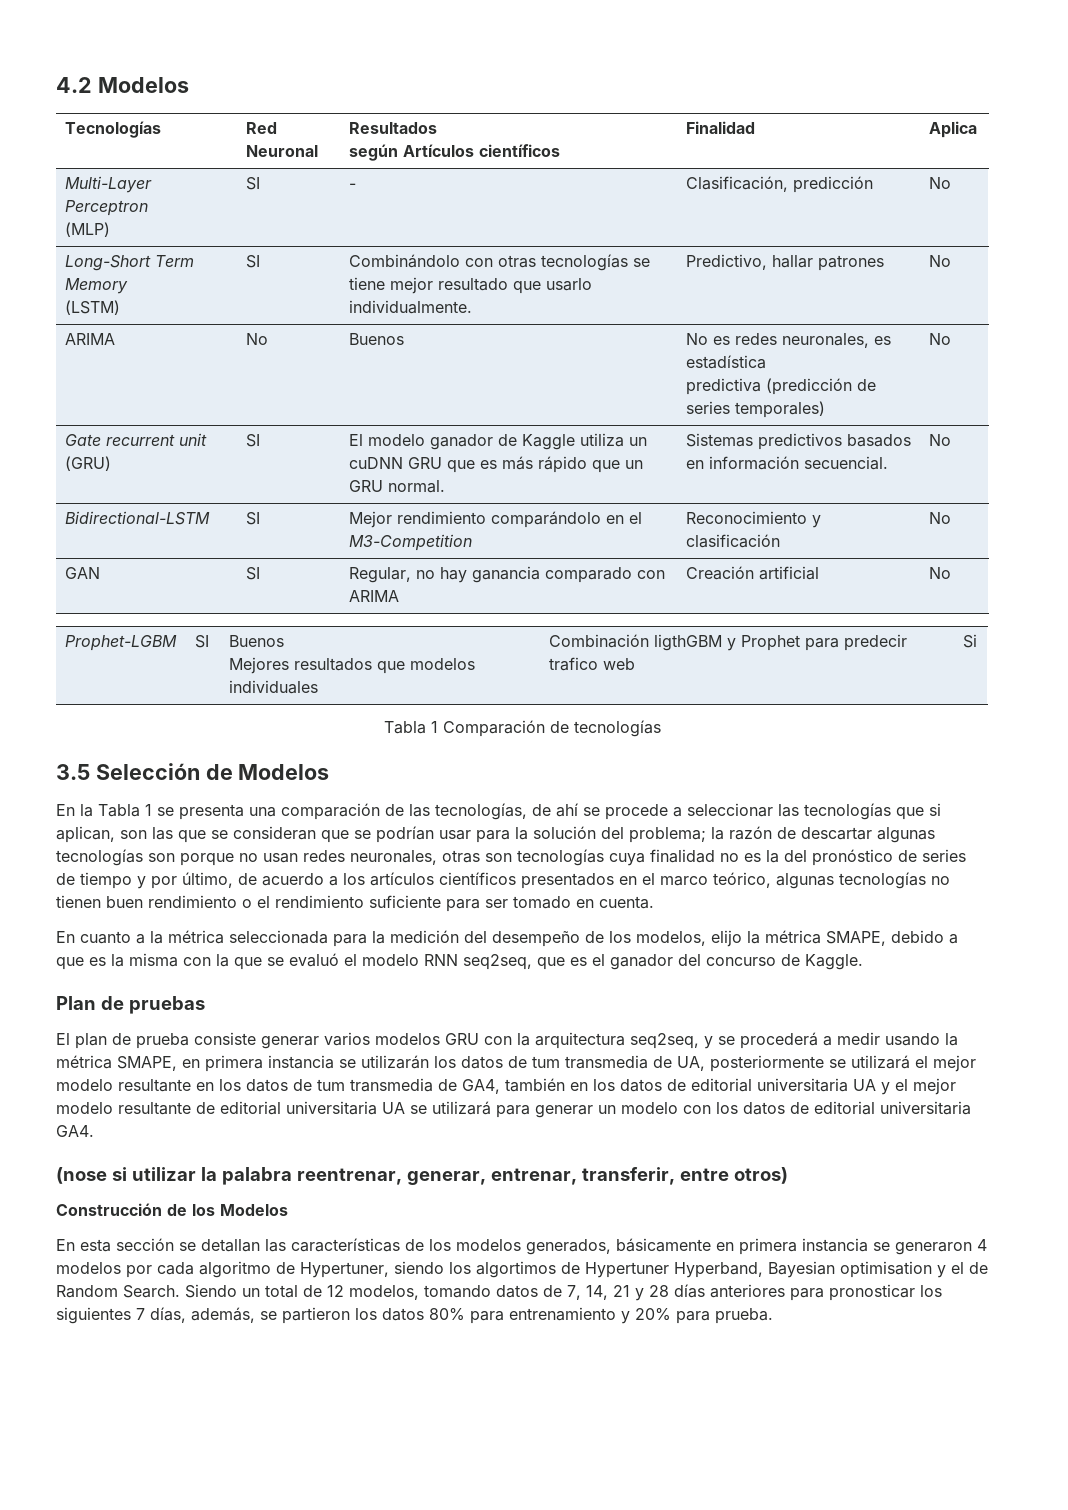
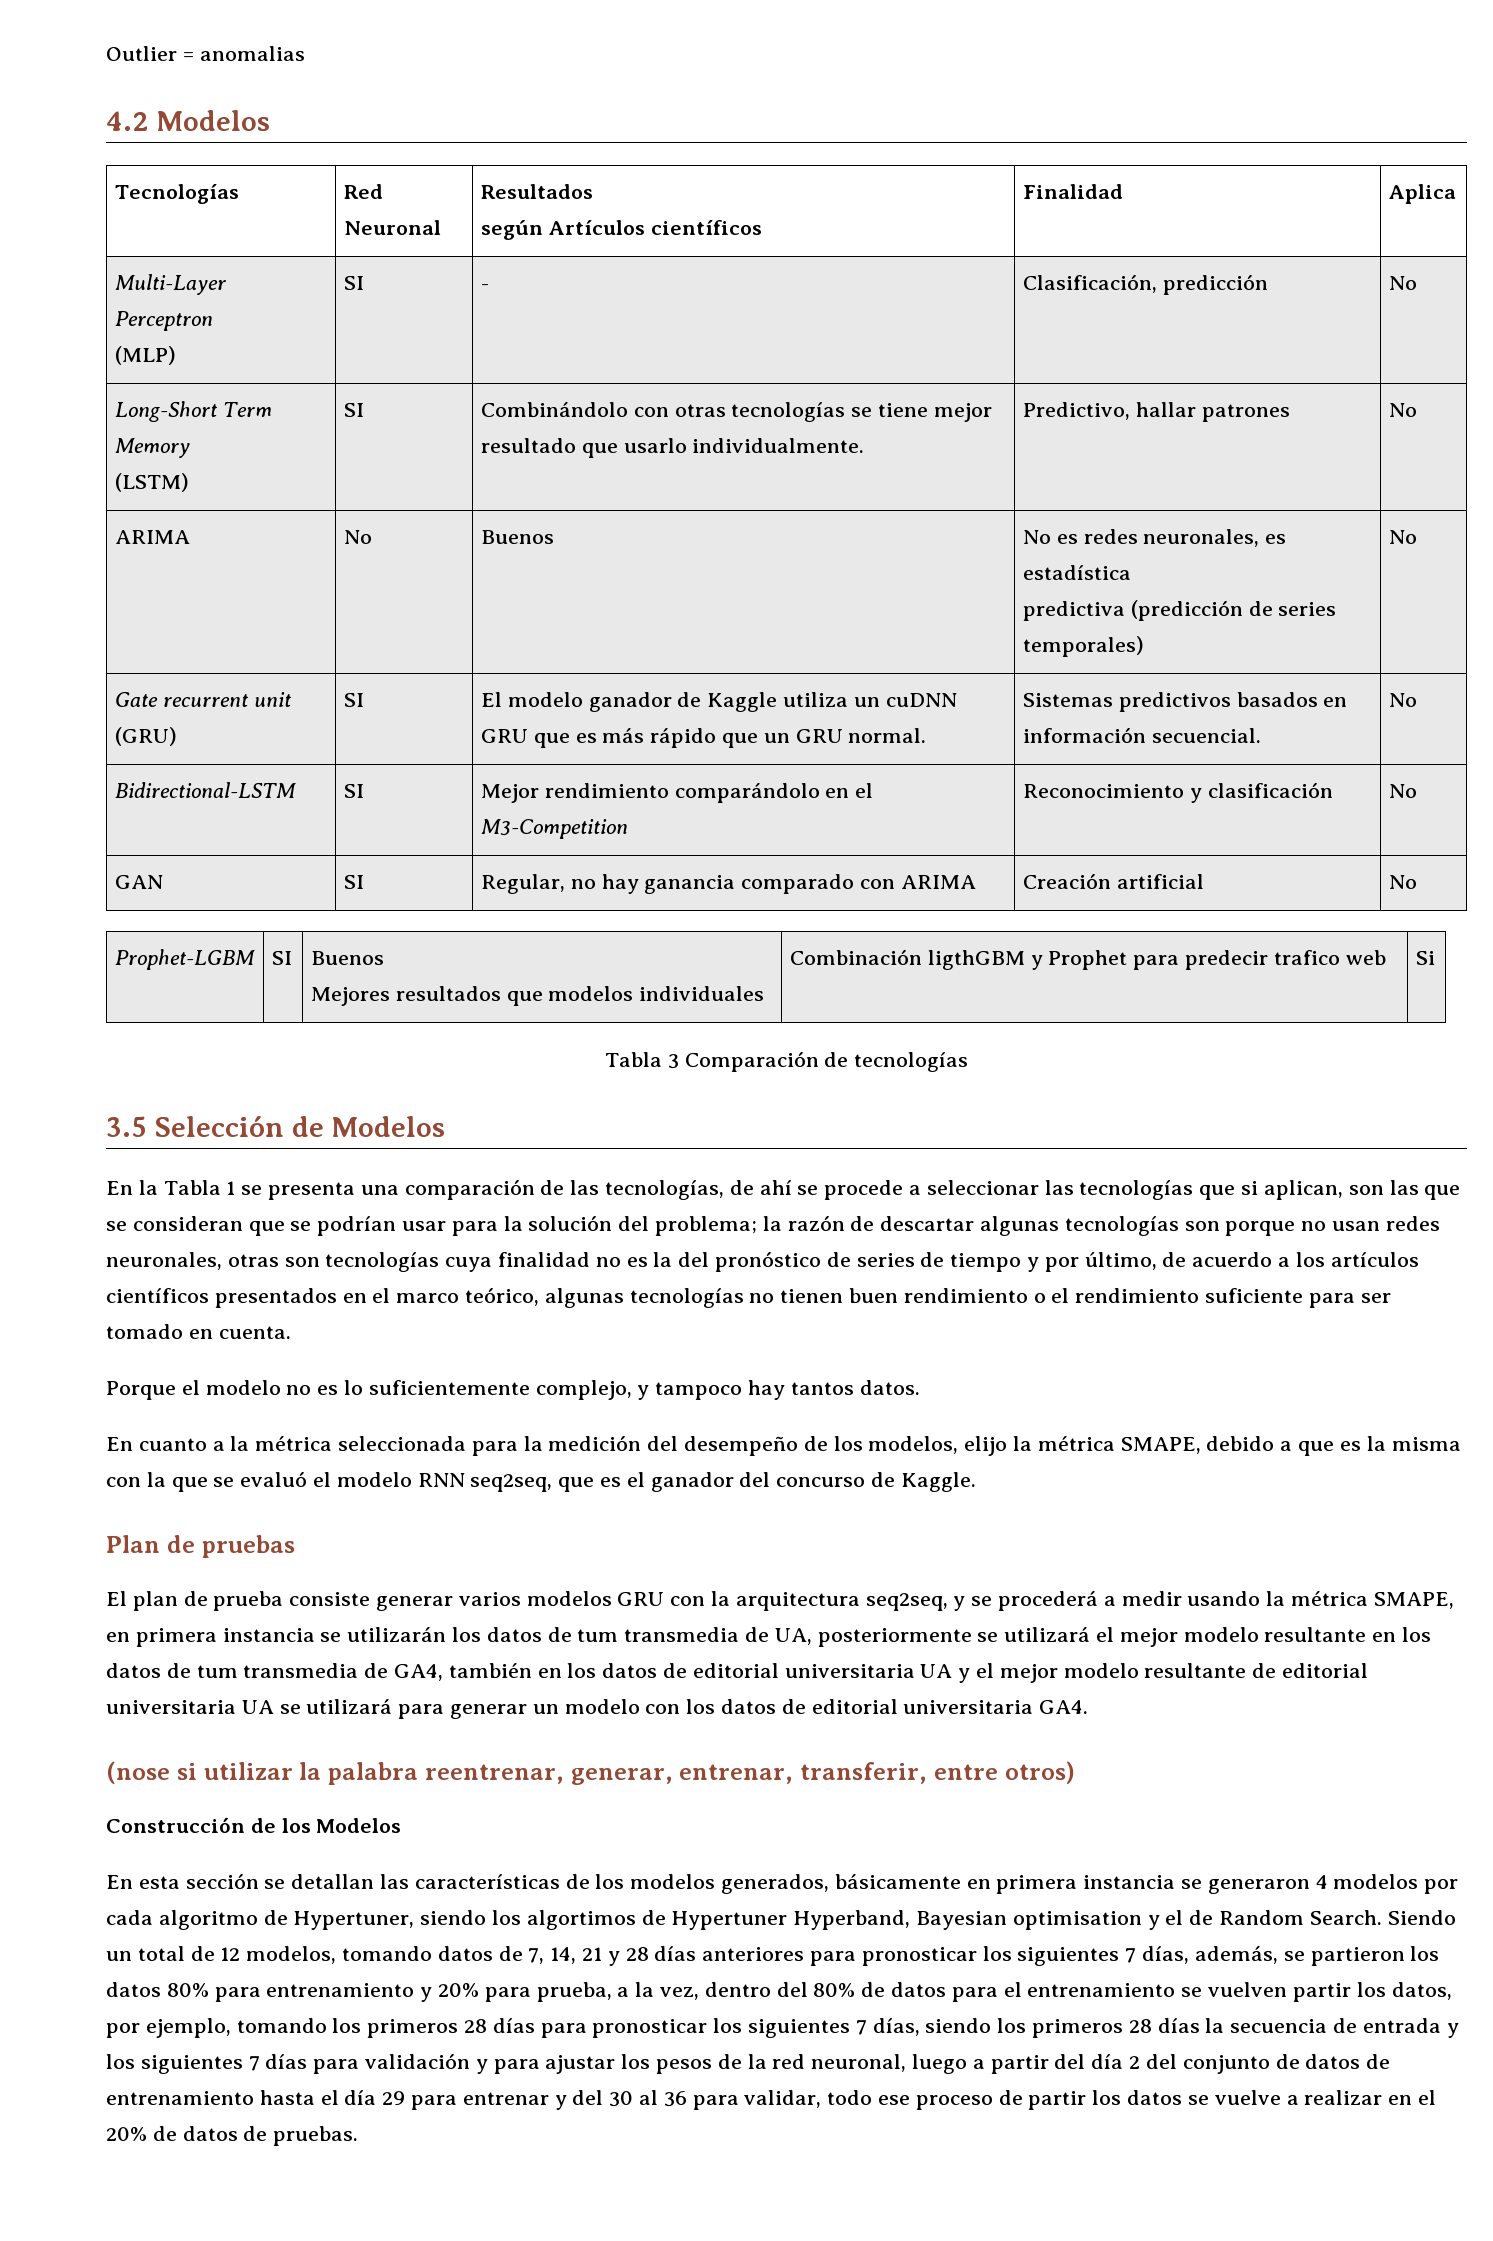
(56, 85) none -> [106,46,305,61] Outlier = anomalias //
[431,721,438,733] 1 -> [667,1054,679,1069] 3
(654, 902) none -> [106,1380,920,1400] // Porque el modelo no es lo suficientemente complejo, y tampoco hay tantos datos.
[715,1308,773,1324] prueba. -> [536,1982,1452,2002] [106,2018,1459,2038] [106,2053,1391,2074] [106,2090,1436,2110] [106,2126,359,2146] prueba, a la vez, dentro del 80% de datos para el entrenamiento se vuelven partir los datos, por ejemplo, tomando los primeros 28 días para pronosticar los siguientes 7 días, siendo los primeros 28 días la secuencia de entrada y los siguientes 7 días para validación y para ajustar los pesos de la red neuronal, luego a partir del día 2 del conjunto de datos de entrenamiento hasta el día 29 para entrenar y del 30 al 36 para validar, todo ese proceso de partir los datos se vuelve a realizar en el 20% de datos de pruebas.

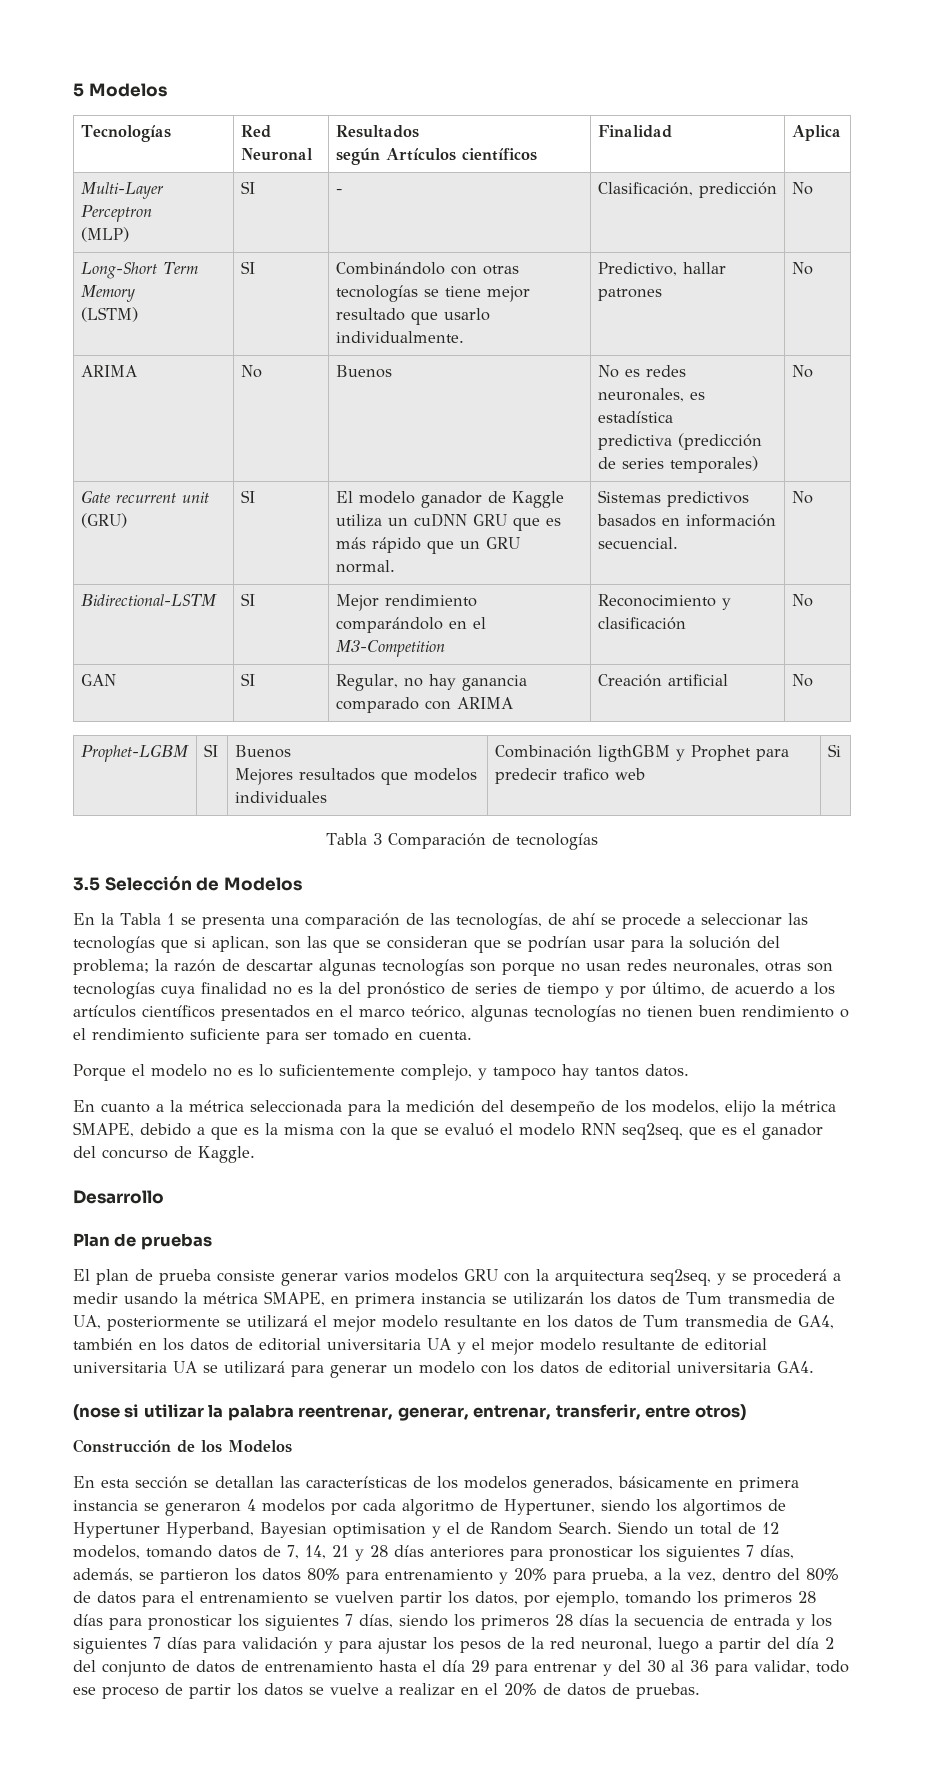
[106,46,305,61] [106,111,148,131] Outlier = anomalias // 4.2 -> [73,83,84,97] 5
(976, 1482) none -> [73,1190,164,1204] // Desarrollo
[577,1629,619,1642] tum -> [686,1292,722,1304] Tum
[196,1665,238,1678] tum -> [643,1315,679,1327] Tum

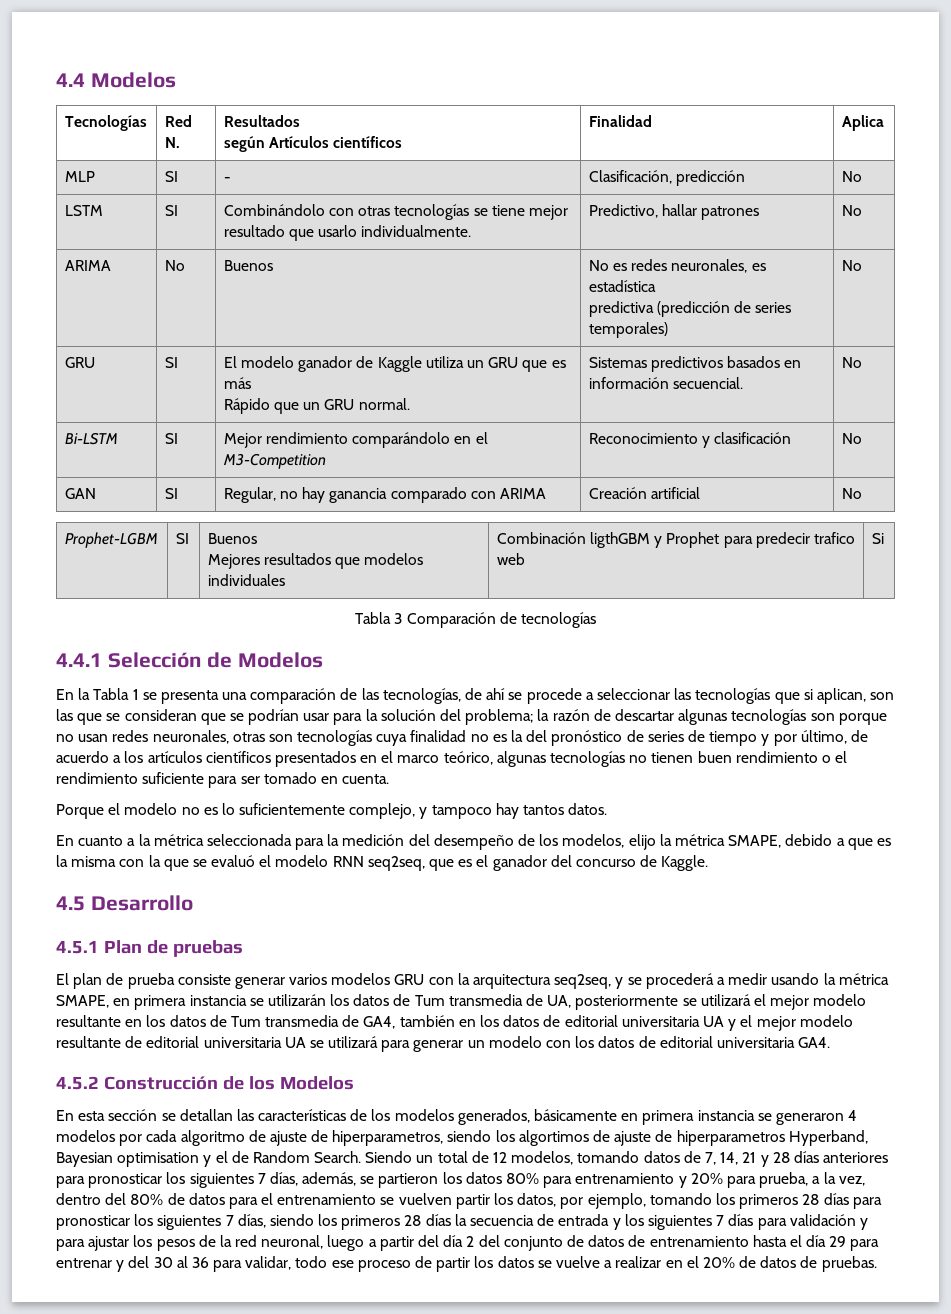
[73,83,84,97] 5 -> [56,73,85,87] 4.4
[240,148,313,161] Neuronal -> [164,137,180,148] N.
[80,182,164,199] [80,205,152,222] [80,227,129,242] Multi-Layer Perceptron // (MLP) -> [64,171,95,182] MLP
[80,262,198,279] [80,285,135,302] [80,307,138,322] Long-Short Term Memory // (LSTM) -> [64,205,103,216] LSTM
[80,490,209,503] [80,513,127,528] Gate recurrent unit (GRU) -> [64,357,95,368] GRU
[413,513,467,527] cuDNN -> (484, 364) none
[371,537,421,553] rápido -> [223,398,270,414] // Rápido
[80,594,217,606] Bidirectional-LSTM -> [64,432,118,445] Bi-LSTM
[73,877,100,891] 3.5 -> [56,653,102,667] 4.4.1
(255, 1154) none -> [56,896,85,911] 4.5
(164, 1197) none -> [56,941,99,954] 4.5.1
[73,1404,746,1421] (nose si utilizar la palabra reentrenar, generar, entrenar, transferir, entre otros) // -> [56,1076,99,1090] 4.5.2
[504,1499,595,1515] Hypertuner, -> [269,1130,444,1146] ajuste de hiperparametros,
[73,1522,160,1538] Hypertuner -> [614,1130,785,1146] ajuste de hiperparametros

